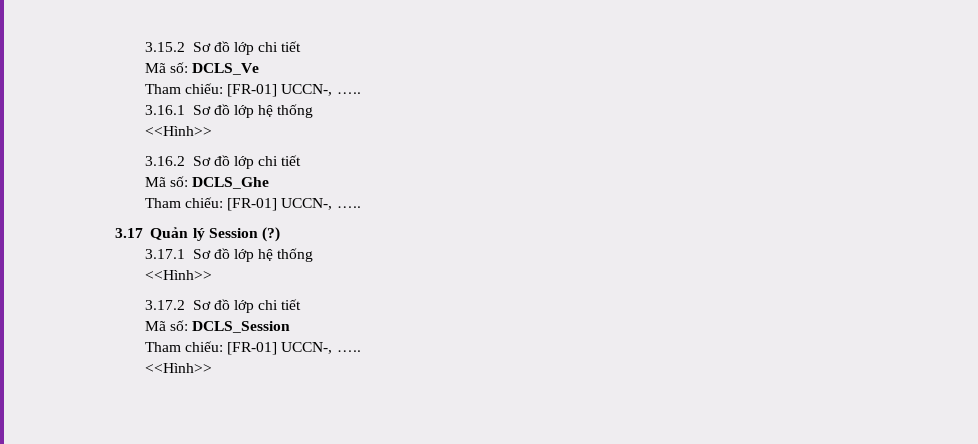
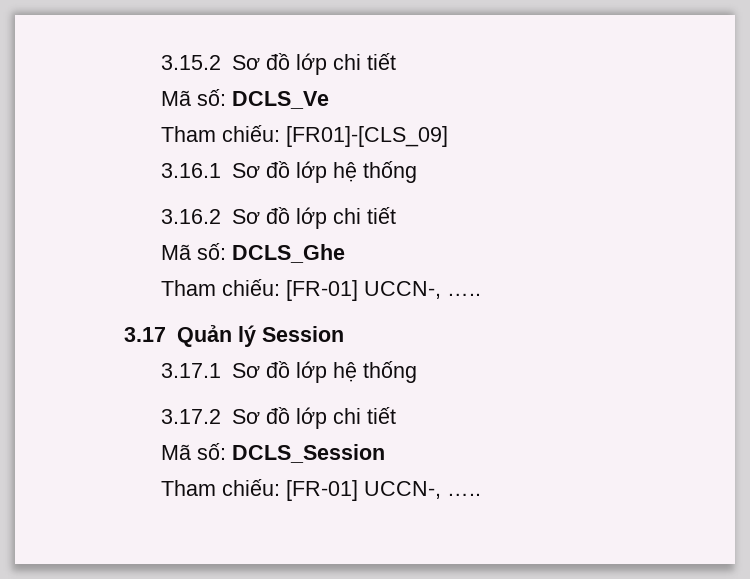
[227,84,361,97] [FR-01] UCCN-, ….. -> [286,126,449,147] [FR01]-[CLS_09]
[144,126,212,136] // <<Hình>> -> (418, 172) none
[261,227,280,242] (?) -> (345, 334) none
[144,270,212,280] // <<Hình>> -> (418, 372) none
[144,363,212,373] // <<Hình>> -> (482, 494) none

